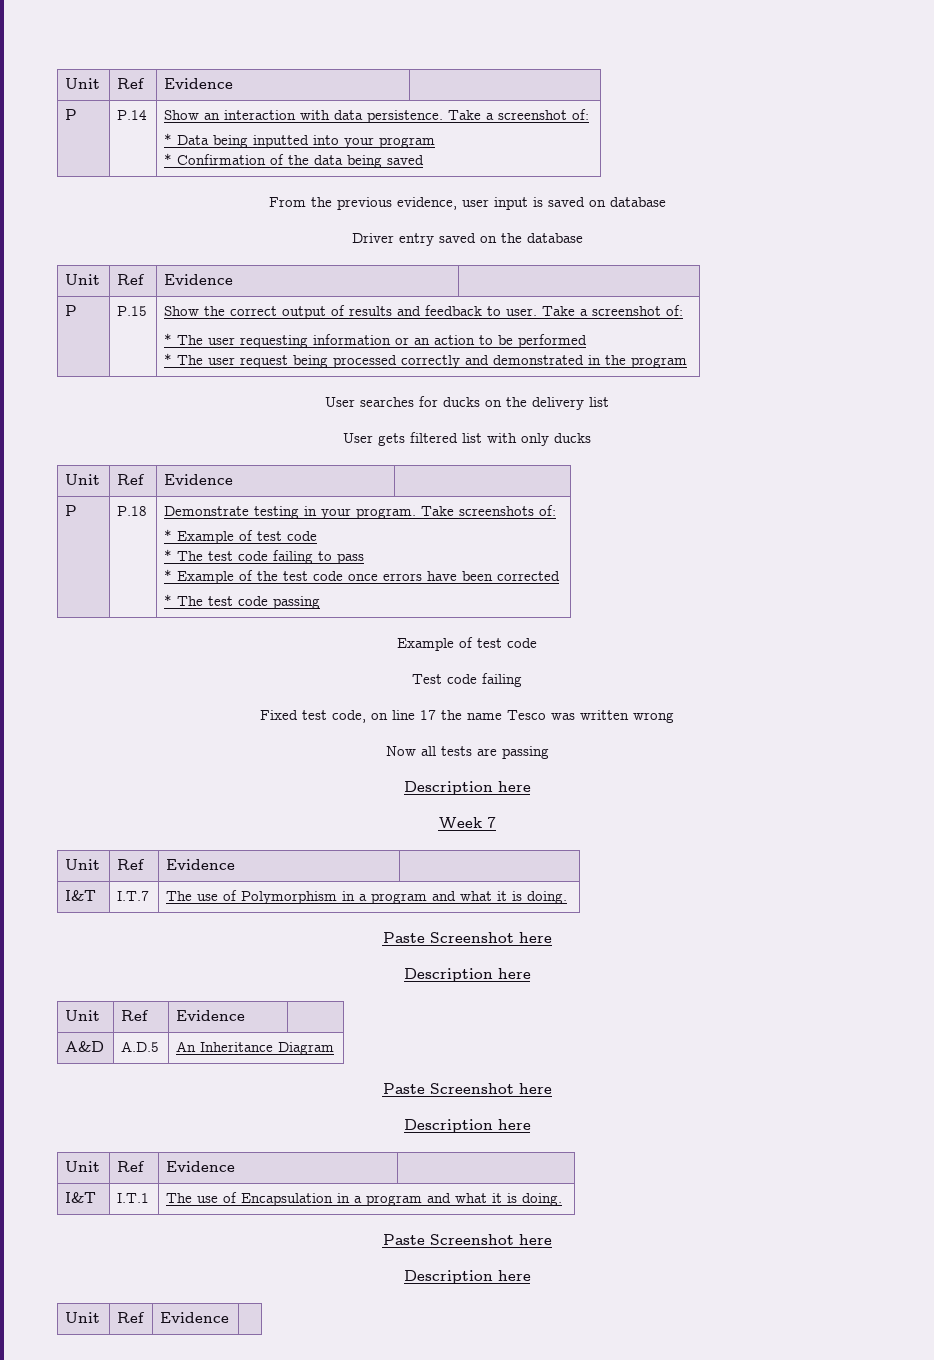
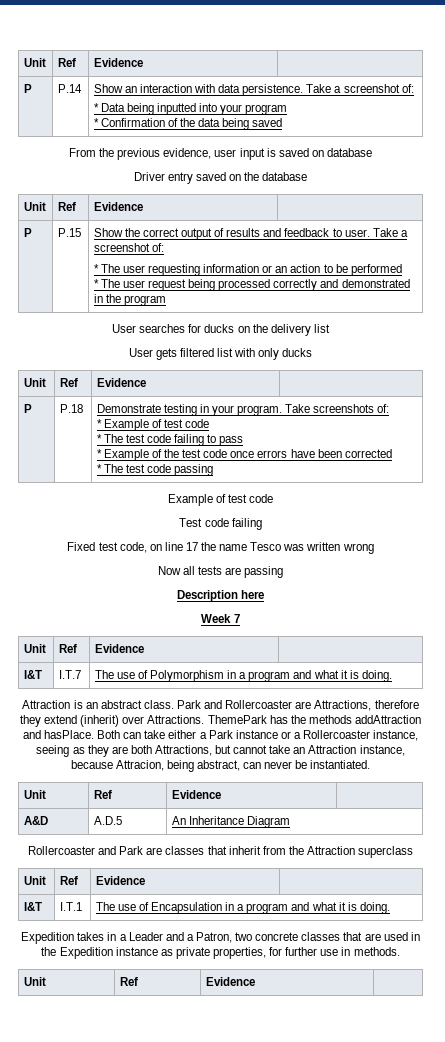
[382,932,552,943] [403,968,531,982] Paste Screenshot here // Description here -> [22,700,419,711] [20,715,421,727] [22,730,419,741] [36,745,405,757] [70,760,371,772] Attraction is an abstract class. Park and Rollercoaster are Attractions, therefore they extend (inherit) over Attractions. ThemePark has the methods addAttraction and hasPlace. Both can take either a Park instance or a Rollercoaster instance, seeing as they are both Attractions, but cannot take an Attraction instance, because Attracion, being abstract, can never be instantiated.
[382,1083,552,1094] [403,1119,531,1133] Paste Screenshot here // Description here -> [27,846,414,858] Rollercoaster and Park are classes that inherit from the Attraction superclass
[382,1234,552,1245] [403,1270,531,1284] Paste Screenshot here // Description here -> [21,932,420,944] [41,947,400,959] Expedition takes in a Leader and a Patron, two concrete classes that are used in the Expedition instance as private properties, for further use in methods.

